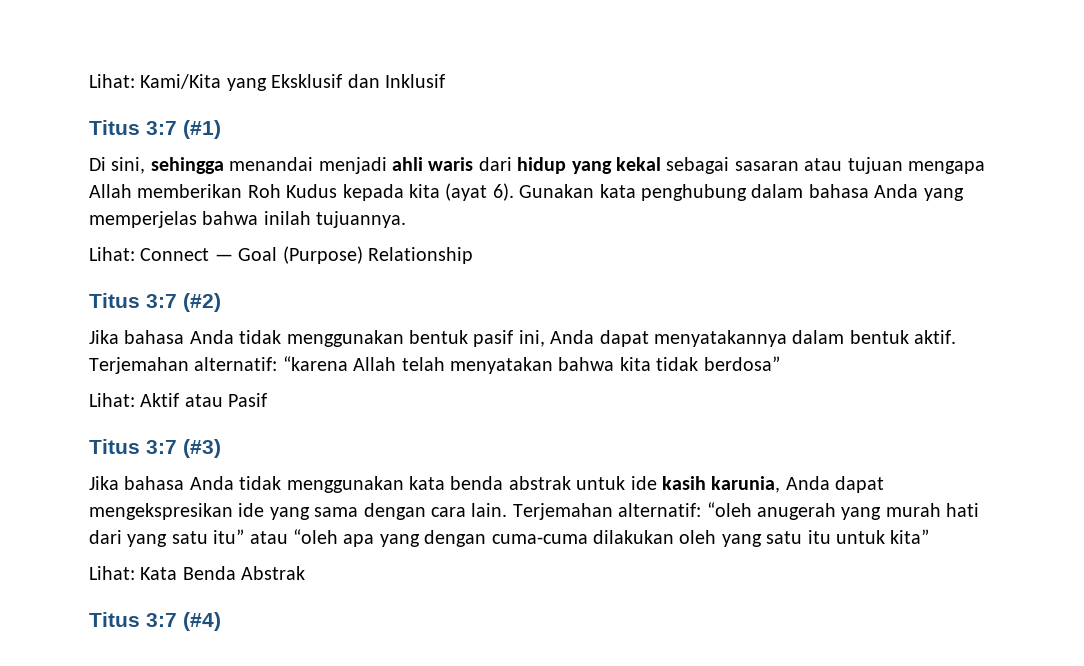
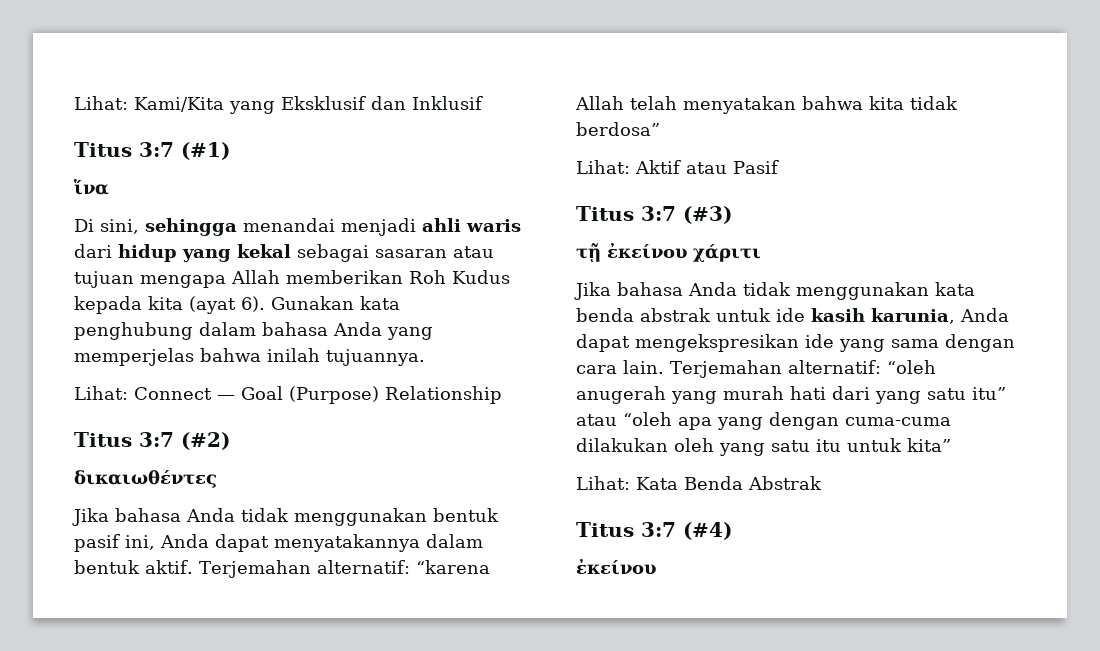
(221, 129) none -> [73,178,109,195] // ἵνα
(221, 302) none -> [74,470,217,488] // δικαιωθέντες
(221, 448) none -> [576,242,761,263] // τῇ ἐκείνου χάριτι
(221, 621) none -> [576,558,656,575] // ἐκείνου

